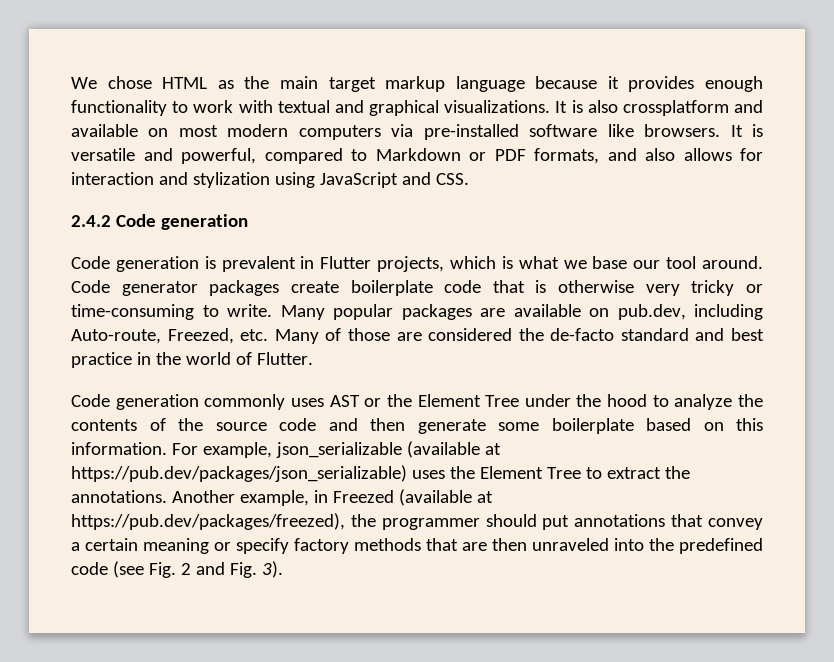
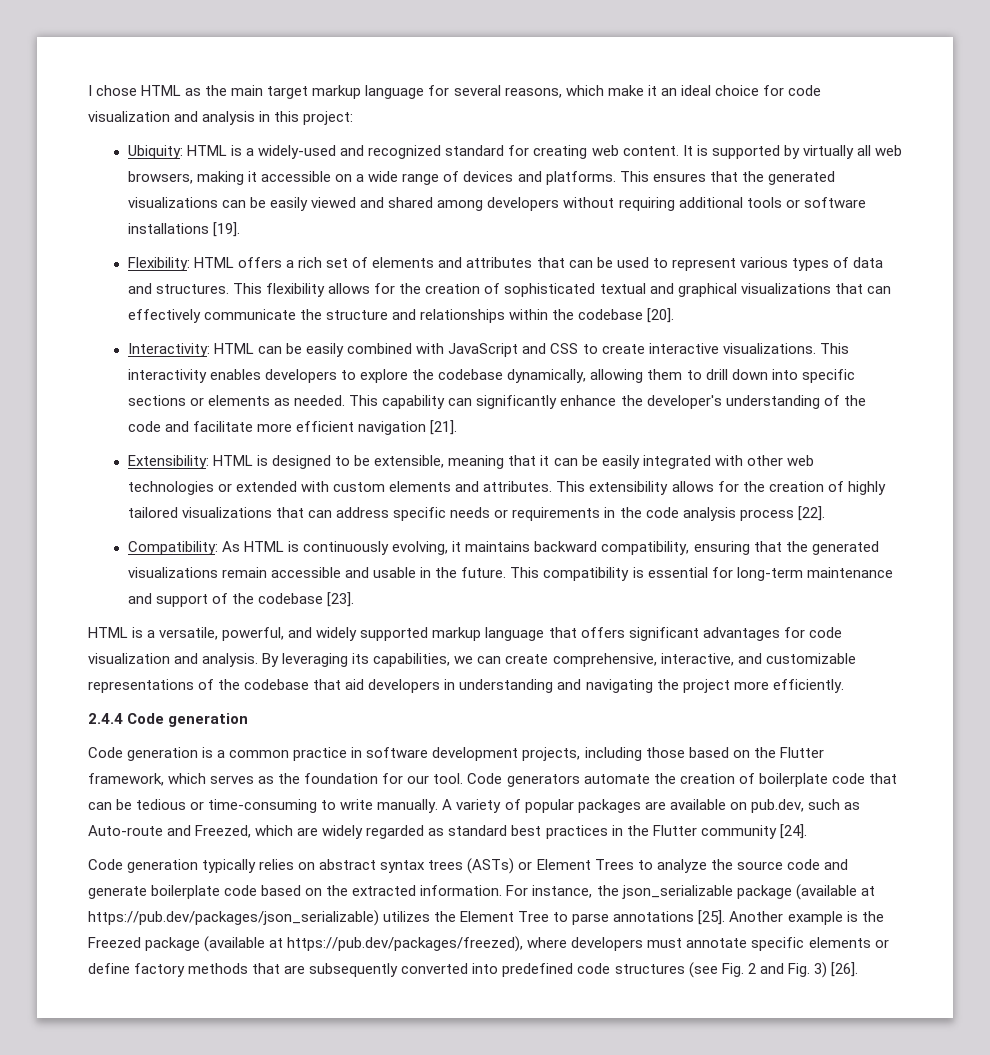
[71,77,97,89] We -> [88,85,92,96] I
[535,76,763,92] [71,100,763,116] [71,124,763,140] [71,148,763,164] [71,172,469,188] [71,215,111,227] because it provides enough functionality to work with textual and graphical visualizations. It is also crossplatform and available on most modern computers via pre-installed software like browsers. It is versatile and powerful, compared to Markdown or PDF formats, and also allows for interaction and stylization using JavaScript and CSS. // 2.4.2 -> [428,85,821,98] [88,111,354,125] [127,145,902,159] [127,171,835,185] [127,197,866,211] [127,222,241,237] [127,257,883,271] [127,283,891,297] [127,308,675,323] [127,343,849,357] [127,369,855,383] [127,395,866,409] [127,420,458,435] [127,455,814,469] [127,481,886,495] [127,506,825,521] [127,541,879,555] [127,567,893,581] [127,592,355,607] [88,627,842,641] [88,653,856,667] [88,679,844,693] [88,713,123,724] for several reasons, which make it an ideal choice for code visualization and analysis in this project: // Ubiquity: HTML is a widely-used and recognized standard for creating web content. It is supported by virtually all web browsers, making it accessible on a wide range of devices and platforms. This ensures that the generated visualizations can be easily viewed and shared among developers without requiring additional tools or software installations [19]. // Flexibility: HTML offers a rich set of elements and attributes that can be used to represent various types of data and structures. This flexibility allows for the creation of sophisticated textual and graphical visualizations that can effectively communicate the structure and relationships within the codebase [20]. // Interactivity: HTML can be easily combined with JavaScript and CSS to create interactive visualizations. This interactivity enables developers to explore the codebase dynamically, allowing them to drill down into specific sections or elements as needed. This capability can significantly enhance the developer's understanding of the code and facilitate more efficient navigation [21]. // Extensibility: HTML is designed to be extensible, meaning that it can be easily integrated with other web technologies or extended with custom elements and attributes. This extensibility allows for the creation of highly tailored visualizations that can address specific needs or requirements in the code analysis process [22]. // Compatibility: As HTML is continuously evolving, it maintains backward compatibility, ensuring that the generated visualizations remain accessible and usable in the future. This compatibility is essential for long-term maintenance and support of the codebase [23]. // HTML is a versatile, powerful, and widely supported markup language that offers significant advantages for code visualization and analysis. By leveraging its capabilities, we can create comprehensive, interactive, and customizable representations of the codebase that aid developers in understanding and navigating the project more efficiently. // 2.4.4
[221,256,763,272] [71,280,763,296] [71,304,325,320] prevalent in Flutter projects, which is what we base our tool around. Code generator packages create boilerplate code that is otherwise very tricky or time-consuming to write. Many -> [217,747,824,761] [88,773,897,787] [88,799,521,813] a common practice in software development projects, including those based on the Flutter framework, which serves as the foundation for our tool. Code generators automate the creation of boilerplate code that can be tedious or time-consuming to write manually. A variety of
[694,304,763,320] [71,328,764,344] [71,352,313,368] [71,394,763,410] [71,418,763,434] [71,442,402,458] including Auto-route, Freezed, etc. Many of those are considered the de-facto standard and best practice in the world of Flutter. // Code generation commonly uses AST or the Element Tree under the hood to analyze the contents of the source code and then generate some boilerplate based on this information. For example, json_serializable -> [807,799,860,810] [88,824,807,839] [88,858,848,874] [88,885,792,899] such as Auto-route and Freezed, which are widely regarded as standard best practices in the Flutter community [24]. // Code generation typically relies on abstract syntax trees (ASTs) or Element Trees to analyze the source code and generate boilerplate code based on the extracted information. For instance, the json_serializable package
[411,470,445,479] uses -> [383,911,431,922] utilizes
[606,466,690,479] [71,489,493,506] [71,513,763,530] [71,538,674,554] extract the annotations. Another example, in Freezed (available at https://pub.dev/packages/freezed), the programmer should put annotations that convey a certain meaning or specify factory methods that are then unraveled into the -> [572,910,884,925] [88,936,889,952] [88,963,499,977] parse annotations [25]. Another example is the Freezed package (available at https://pub.dev/packages/freezed), where developers must annotate specific elements or define factory methods that are subsequently converted into
(108, 568) none -> [614,964,685,974] structures
[261,561,283,578] 3). -> [813,962,858,978] 3) [26].

